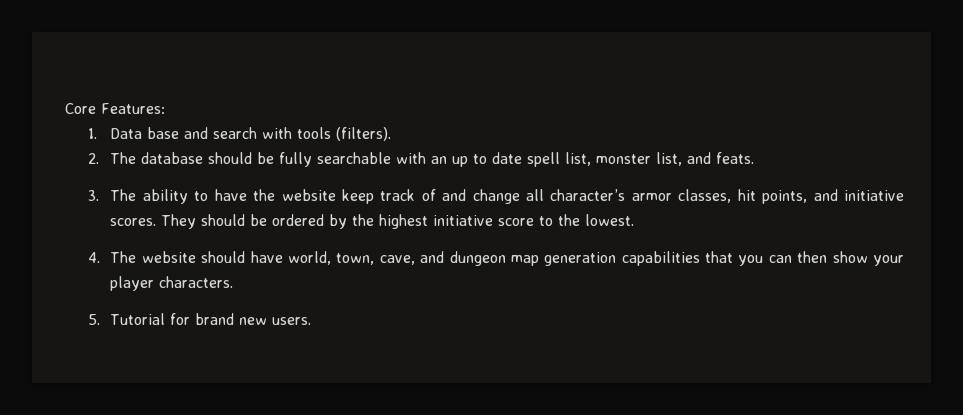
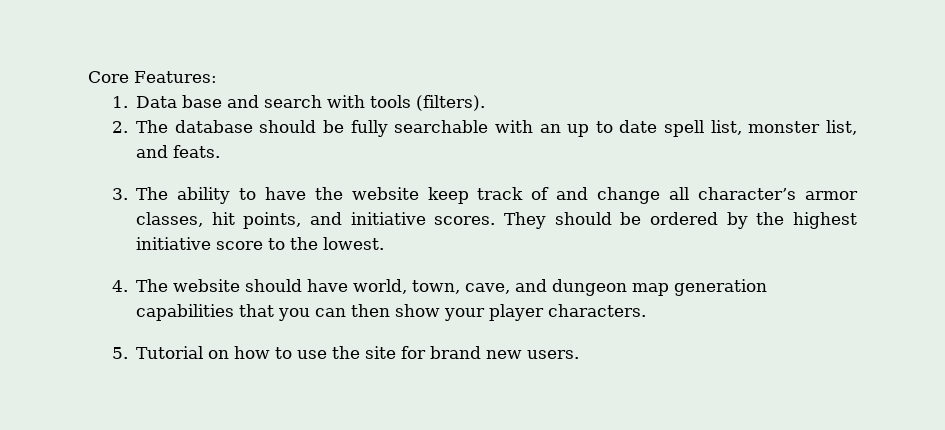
(166, 319) none -> [207,346,396,359] on how to use the site

